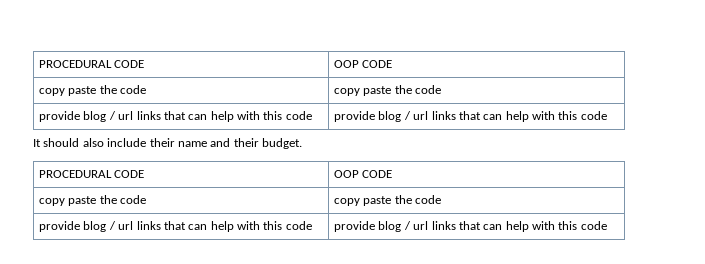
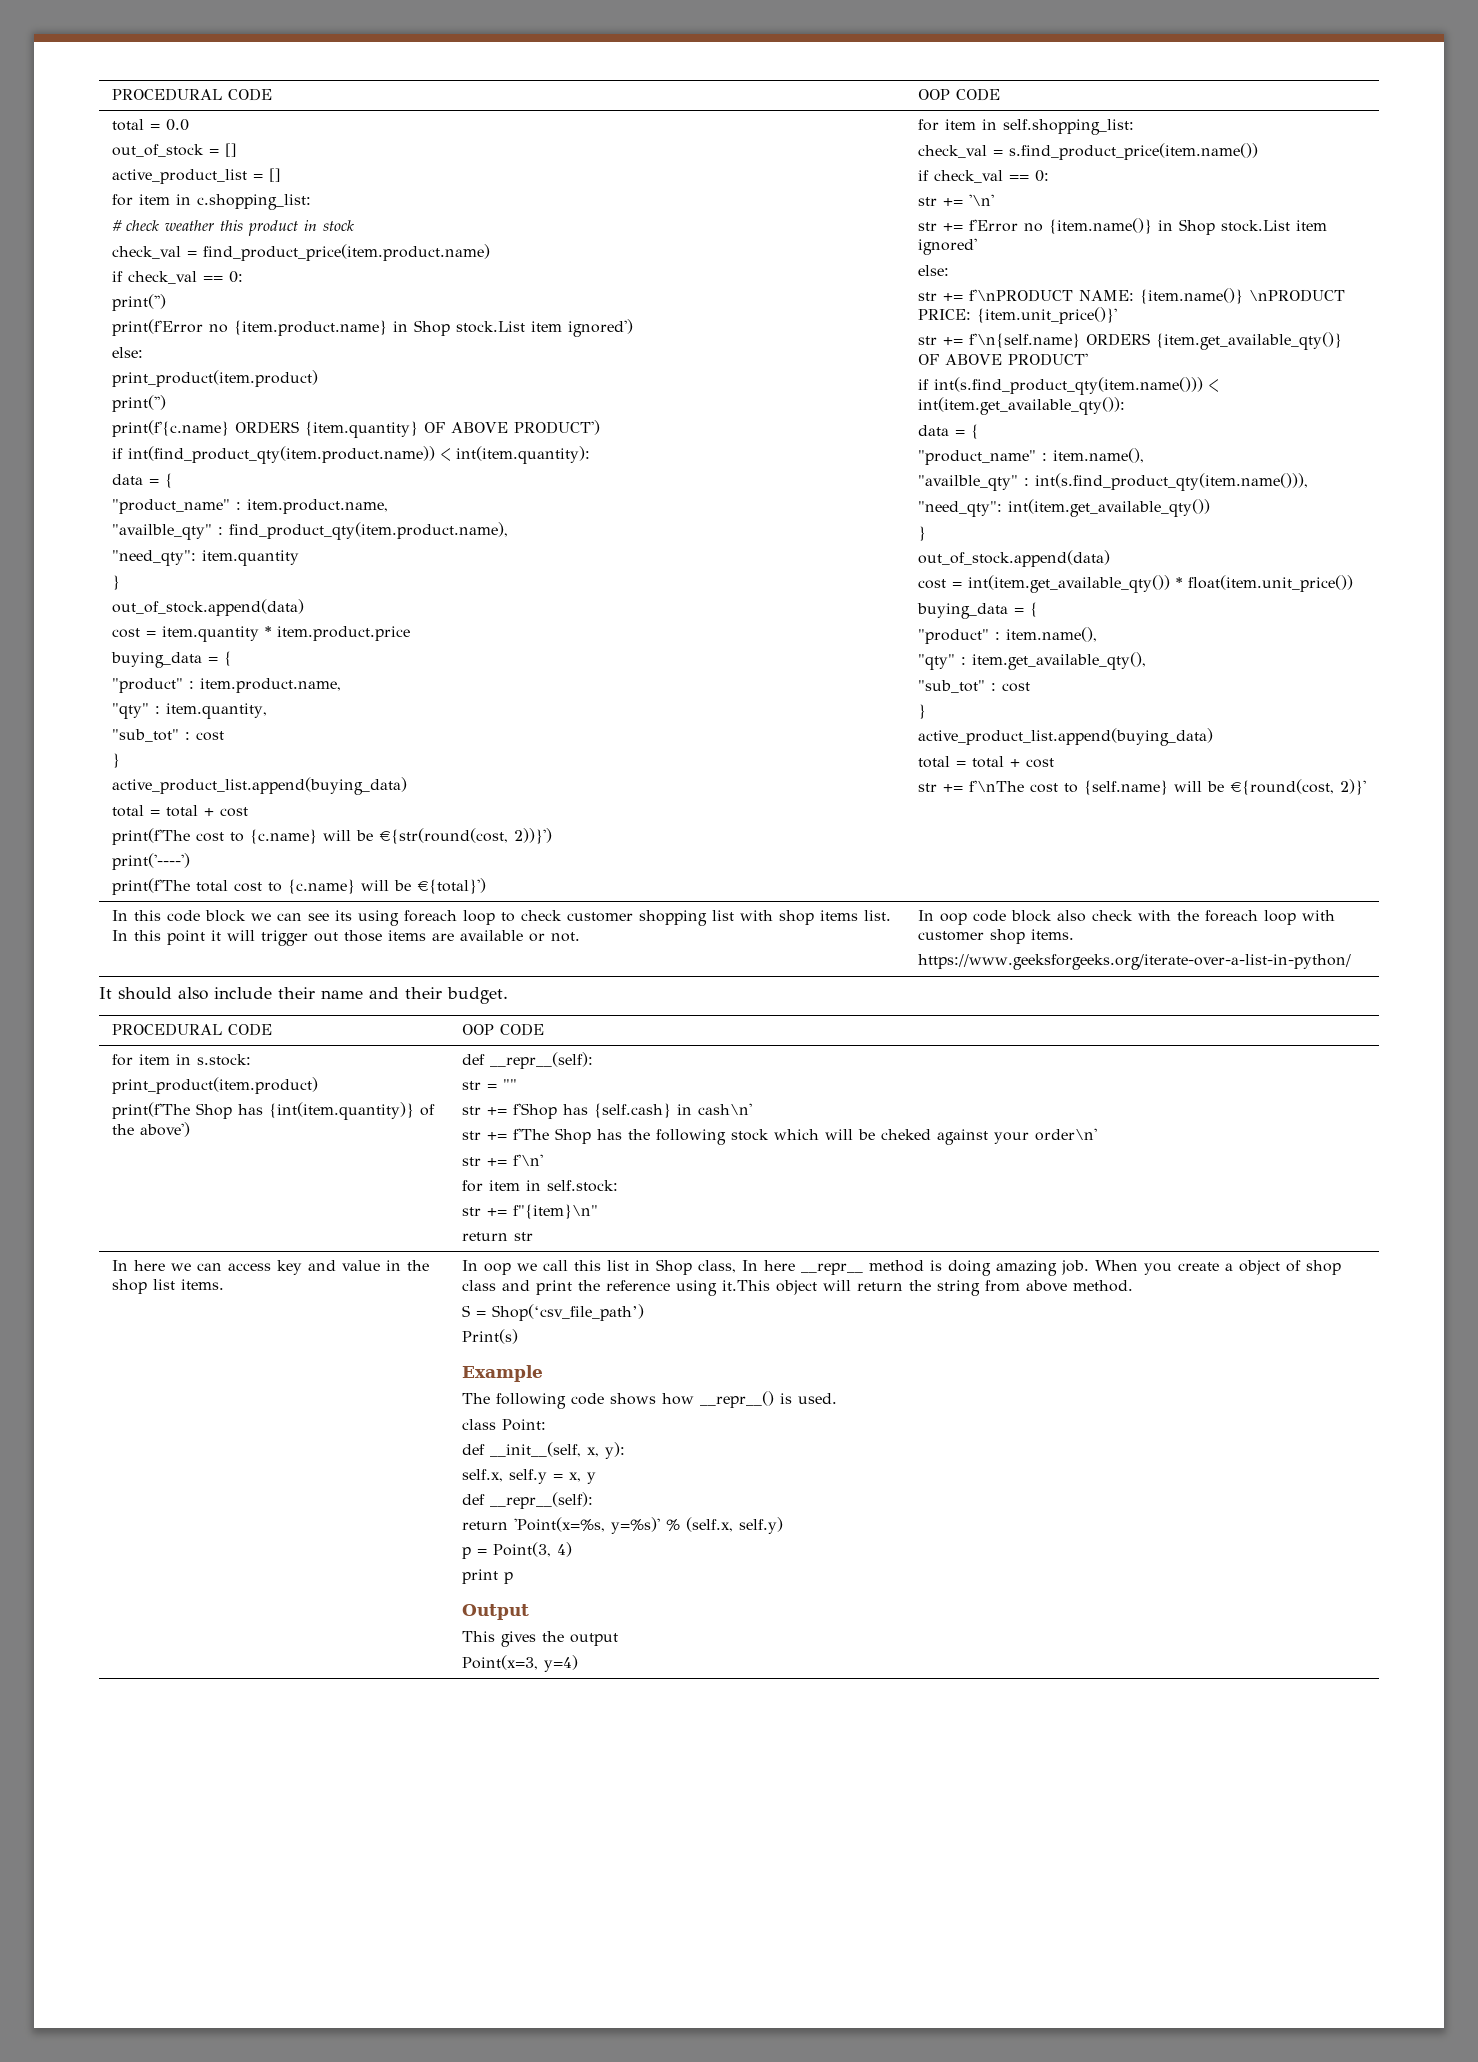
[39,60,145,68] [334,60,393,68] [39,85,147,96] [334,85,442,96] [39,111,312,122] [334,111,607,122] PROCEDURAL CODE | OOP CODE // copy paste the code | copy paste the code // provide blog / url links that can help with this code | provide blog / url links that can help with this code -> [111,88,272,101] [917,88,1000,101] [111,119,189,131] [111,143,237,157] [111,168,281,184] [111,194,311,210] [111,220,354,236] [111,244,490,261] [111,271,243,284] [111,294,166,311] [111,319,633,337] [111,347,143,358] [111,370,318,387] [111,395,166,412] [111,420,600,438] [111,446,590,464] [111,473,173,488] [111,499,388,514] [111,522,508,540] [111,550,299,566] [111,575,120,590] [111,599,304,616] [111,626,410,642] [110,651,232,668] [111,678,341,693] [111,703,267,719] [111,729,224,742] [111,753,120,768] [111,777,407,795] [111,805,248,817] [111,828,552,845] [111,853,190,870] [111,878,486,895] [917,119,1134,135] [917,143,1258,160] [917,170,1049,183] [917,194,994,206] [917,218,1327,235] [917,238,977,255] [917,265,949,276] [917,288,1345,304] [917,307,1117,324] [917,332,1342,350] [917,353,1088,366] [917,377,1218,395] [917,397,1125,415] [917,424,979,439] [917,448,1144,465] [917,473,1308,491] [917,499,1210,517] [917,526,926,541] [917,550,1110,567] [917,575,1353,593] [916,602,1038,619] [917,627,1097,644] [917,652,1146,670] [917,680,1030,693] [917,704,926,719] [917,728,1213,746] [917,756,1054,768] [917,779,1366,795] [111,910,891,926] [111,930,580,946] [917,910,1335,925] [917,929,1074,944] [917,954,1351,970] PROCEDURAL CODE | OOP CODE // total = 0.0 // out_of_stock = [] // active_product_list = [] // for item in c.shopping_list: // # check weather this product in stock // check_val = find_product_price(item.product.name) // if check_val == 0: // print('') // print(f'Error no {item.product.name} in Shop stock.List item ignored') // else: // print_product(item.product) // print('') // print(f'{c.name} ORDERS {item.quantity} OF ABOVE PRODUCT') // if int(find_product_qty(item.product.name)) < int(item.quantity): // data = { // "product_name" : item.product.name, // "availble_qty" : find_product_qty(item.product.name), // "need_qty": item.quantity // } // out_of_stock.append(data) // cost = item.quantity * item.product.price // buying_data = { // "product" : item.product.name, // "qty" : item.quantity, // "sub_tot" : cost // } // active_product_list.append(buying_data) // total = total + cost // print(f'The cost to {c.name} will be €{str(round(cost, 2))}') // print('----') // print(f'The total cost to {c.name} will be €{total}') | for item in self.shopping_list: // check_val = s.find_product_price(item.name()) // if check_val == 0: // str += '\n' // str += f'Error no {item.name()} in Shop stock.List item ignored' // else: // str += f'\nPRODUCT NAME: {item.name()} \nPRODUCT PRICE: {item.unit_price()}' // str += f'\n{self.name} ORDERS {item.get_available_qty()} OF ABOVE PRODUCT' // if int(s.find_product_qty(item.name())) < int(item.get_available_qty()): // data = { // "product_name" : item.name(), // "availble_qty" : int(s.find_product_qty(item.name())), // "need_qty": int(item.get_available_qty()) // } // out_of_stock.append(data) // cost = int(item.get_available_qty()) * float(item.unit_price()) // buying_data = { // "product" : item.name(), // "qty" : item.get_available_qty(), // "sub_tot" : cost // } // active_product_list.append(buying_data) // total = total + cost // str += f'\nThe cost to {self.name} will be €{round(cost, 2)}' // In this code block we can see its using foreach loop to check customer shopping list with shop items list. In this point it will trigger out those items are available or not. | In oop code block also check with the foreach loop with customer shop items. // https://www.geeksforgeeks.org/iterate-over-a-list-in-python/
[39,195,147,206] [334,195,442,206] [39,221,312,232] [334,221,607,232] copy paste the code | copy paste the code // provide blog / url links that can help with this code | provide blog / url links that can help with this code -> [111,1054,251,1066] [111,1077,318,1094] [111,1102,435,1120] [111,1122,190,1137] [461,1052,593,1069] [461,1079,517,1090] [461,1103,752,1119] [461,1128,1097,1145] [461,1154,543,1166] [461,1180,618,1192] [461,1204,598,1219] [461,1232,533,1241] [111,1260,429,1275] [111,1279,224,1294] [461,1259,1341,1276] [461,1280,1133,1296] [461,1304,644,1321] [461,1329,518,1344] [461,1365,543,1382] [461,1391,837,1409] [461,1419,546,1431] [461,1442,625,1459] [461,1469,596,1484] [461,1492,593,1509] [461,1517,783,1534] [461,1542,572,1559] [461,1569,513,1584] [461,1604,529,1620] [461,1631,618,1647] [461,1655,578,1672] for item in s.stock: // print_product(item.product) // print(f'The Shop has {int(item.quantity)} of the above') | def __repr__(self): // str = "" // str += f'Shop has {self.cash} in cash\n' // str += f'The Shop has the following stock which will be cheked against your order\n' // str += f'\n' // for item in self.stock: // str += f"{item}\n" // return str // In here we can access key and value in the shop list items. | In oop we call this list in Shop class, In here __repr__ method is doing amazing job. When you create a object of shop class and print the reference using it.This object will return the string from above method. // S = Shop(‘csv_file_path’) // Print(s) // Example // The following code shows how __repr__() is used. // class Point: // def __init__(self, x, y): // self.x, self.y = x, y // def __repr__(self): // return 'Point(x=%s, y=%s)' % (self.x, self.y) // p = Point(3, 4) // print p // Output // This gives the output // Point(x=3, y=4)

